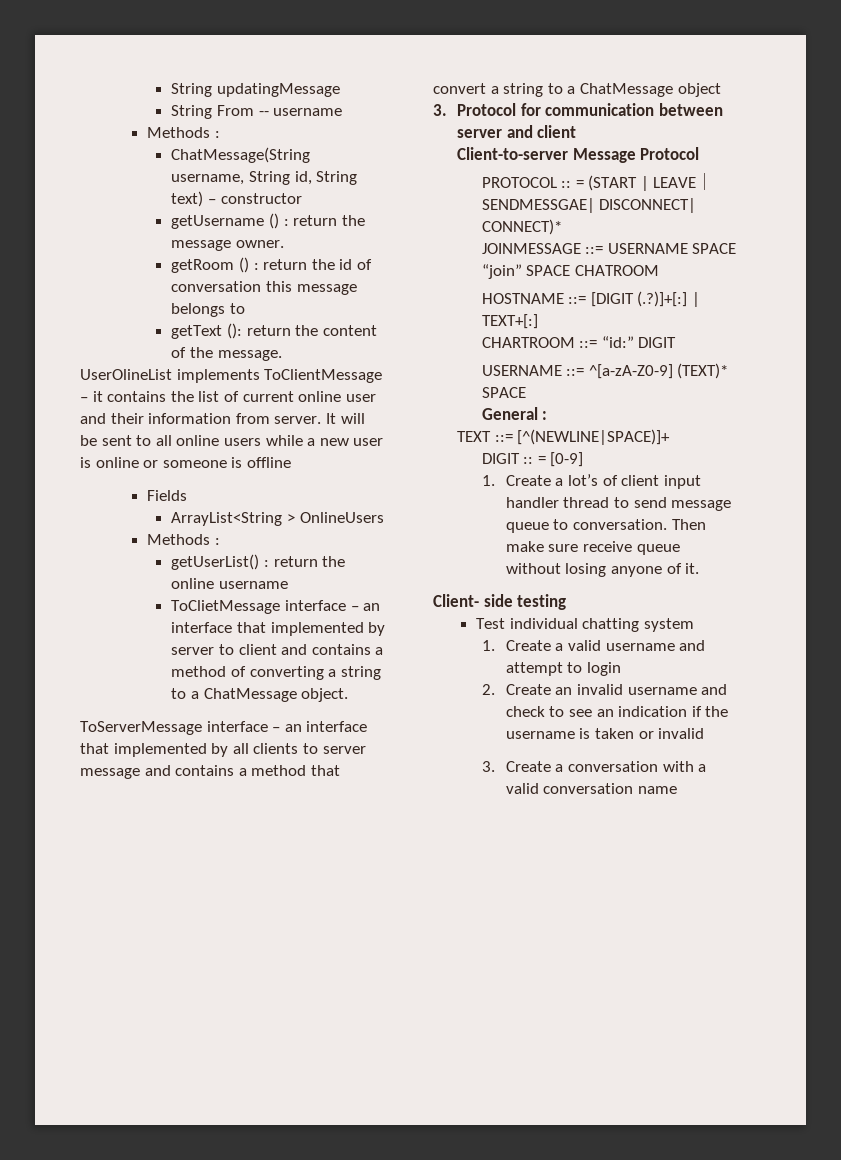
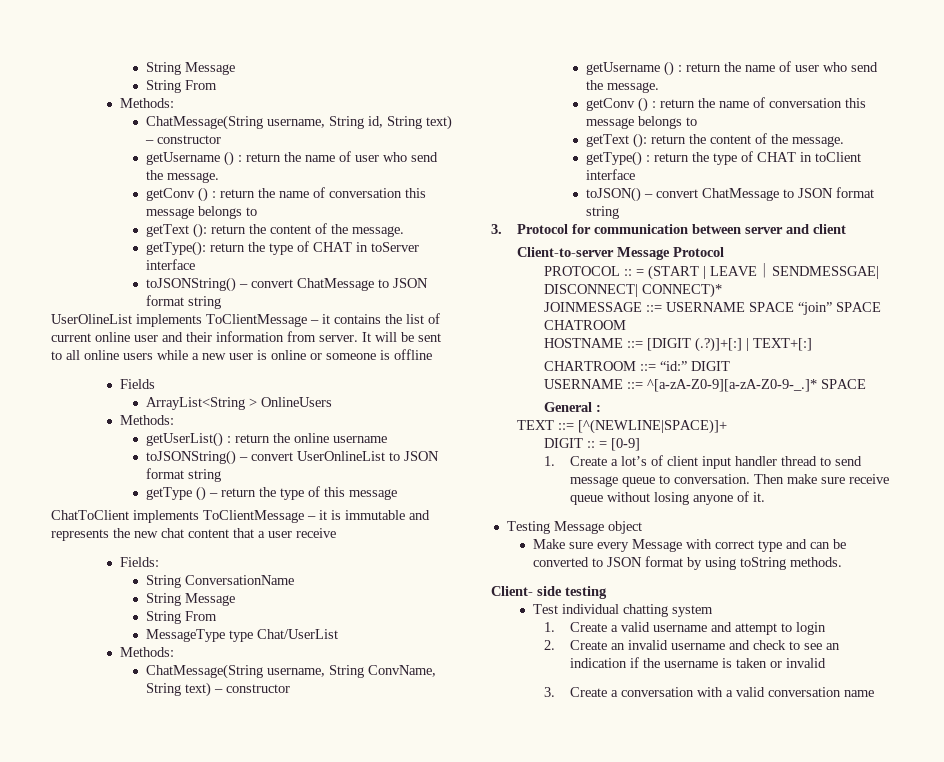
[171,83,341,97] [171,105,343,119] [147,127,220,138] String updatingMessage // String From -- username // Methods : -> [146,62,236,75] [146,80,218,93] [119,98,174,108] String Message // String From // Methods:
[171,240,285,251] [171,257,353,273] message owner. // getRoom () : return the id -> [305,151,439,162] [146,170,220,183] [146,187,310,202] name of user who send the message. // getConv () : return the name
(282, 355) none -> [146,241,420,256] [146,259,196,270] [146,277,429,292] [146,295,222,309] // getType(): return the type of CHAT in toServer interface // toJSONString() – convert ChatMessage to JSON format string
[147,534,220,545] Methods : -> [119,415,174,425] Methods:
[171,600,381,614] [171,622,386,636] [171,644,384,655] [171,666,381,680] [171,688,349,702] [80,721,368,735] [80,743,366,757] [80,765,340,779] [433,83,721,97] ToClietMessage interface – an interface that implemented by server to client and contains a method of converting a string to a ChatMessage object. // ToServerMessage interface – an interface that implemented by all clients to server message and contains a method that convert a string to a ChatMessage object -> [146,450,440,465] [146,468,222,482] [146,486,398,501] [51,510,430,523] [51,528,336,541] [119,557,159,567] [146,575,295,588] [146,593,236,606] [146,611,218,624] [146,629,339,642] [119,647,174,657] [146,664,437,679] [146,682,291,697] [586,61,879,76] [586,80,660,93] [586,97,867,112] [586,116,698,129] [586,133,845,148] [586,151,862,166] [586,169,636,180] [586,187,875,202] [586,206,620,219] toJSONString() – convert UserOnlineList to JSON format string // getType () – return the type of this message // ChatToClient implements ToClientMessage – it is immutable and represents the new chat content that a user receive // Fields: // String ConversationName // String Message // String From // MessageType type Chat/UserList // Methods: // ChatMessage(String username, String ConvName, String text) – constructor // getUsername () : return the name of user who send the message. // getConv () : return the name of conversation this message belongs to // getText (): return the content of the message. // getType() : return the type of CHAT in toClient interface // toJSON() – convert ChatMessage to JSON format string
[588,363,729,379] ^[a-zA-Z0-9] (TEXT)* -> [646,379,817,392] ^[a-zA-Z0-9][a-zA-Z0-9-_.]*
(700, 568) none -> [506,521,642,534] [533,539,847,552] [533,556,843,570] // Testing Message object // Make sure every Message with correct type and can be converted to JSON format by using toString methods.

